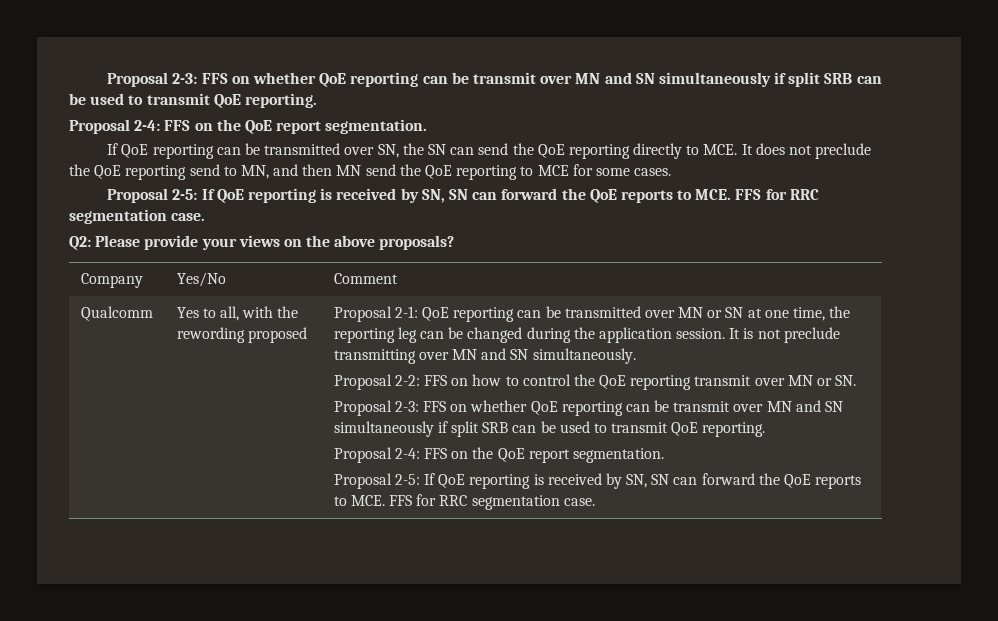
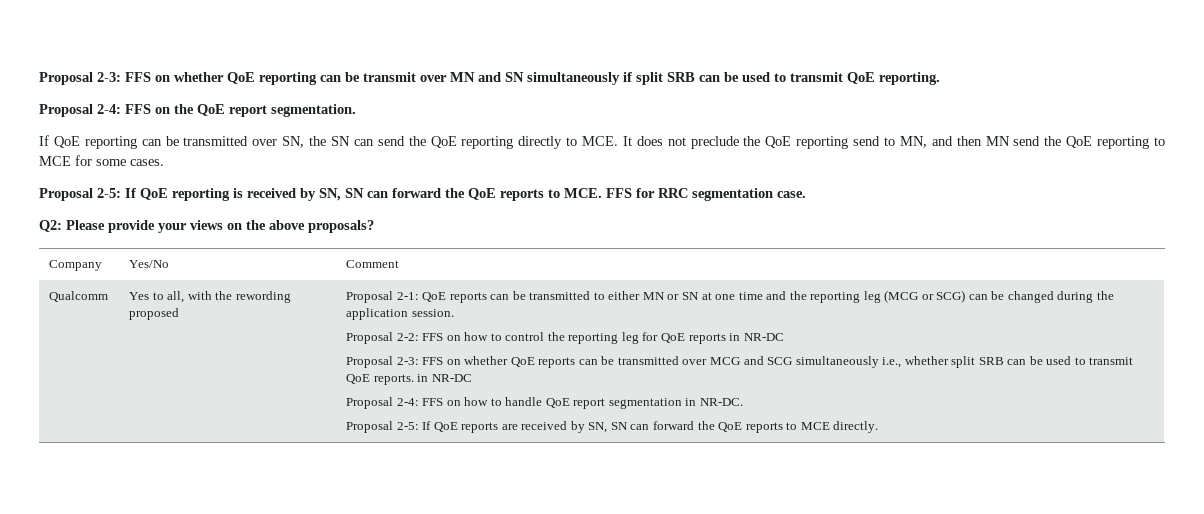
[453,306,675,322] reporting can be transmitted over -> [449,291,641,303] reports can be transmitted to either
[793,306,851,321] [333,327,417,343] time, the reporting leg -> [738,290,966,303] time and the reporting leg (MCG or SCG)
[729,327,840,343] [333,348,636,364] It is not preclude transmitting over MN and SN simultaneously. -> (454, 313) none
[599,375,857,390] [333,400,844,416] [333,421,766,437] [333,447,664,463] [333,473,544,489] QoE reporting transmit over MN or SN. // Proposal 2-3: FFS on whether QoE reporting can be transmit over MN and SN simultaneously if split SRB can be used to transmit QoE reporting. // Proposal 2-4: FFS on the QoE report segmentation. // Proposal 2-5: If QoE reporting is -> [568,332,784,344] [346,356,1134,368] [346,374,472,385] [346,397,743,409] [346,421,518,433] reporting leg for QoE reports in NR-DC // Proposal 2-3: FFS on whether QoE reports can be transmitted over MCG and SCG simultaneously i.e., whether split SRB can be used to transmit QoE reports. in NR-DC // Proposal 2-4: FFS on how to handle QoE report segmentation in NR-DC. // Proposal 2-5: If QoE reports are
[350,494,595,510] MCE. FFS for RRC segmentation case. -> [800,421,879,433] MCE directly.

